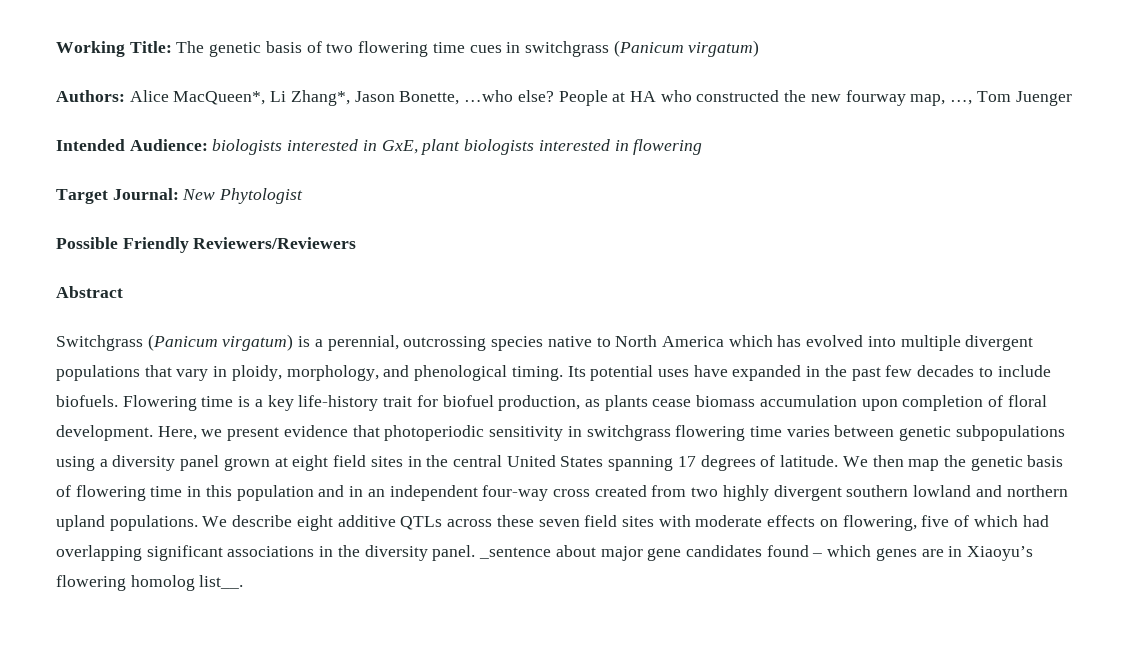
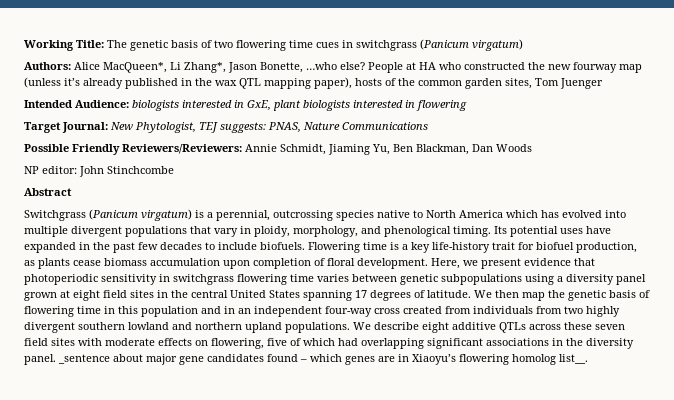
[910,94,973,106] map, …, -> [619,64,642,73] [24,77,532,89] map (unless it’s already published in the wax QTL mapping paper), hosts of the common garden sites,
[219,188,304,204] [56,237,357,253] Phytologist // Possible Friendly Reviewers/Reviewers -> [135,122,428,133] [24,144,532,155] [24,166,174,177] Phytologist, TEJ suggests: PNAS, Nature Communications // Possible Friendly Reviewers/Reviewers: Annie Schmidt, Jiaming Yu, Ben Blackman, Dan Woods // NP editor: John Stinchcombe
(687, 491) none -> [473,306,562,314] individuals from

